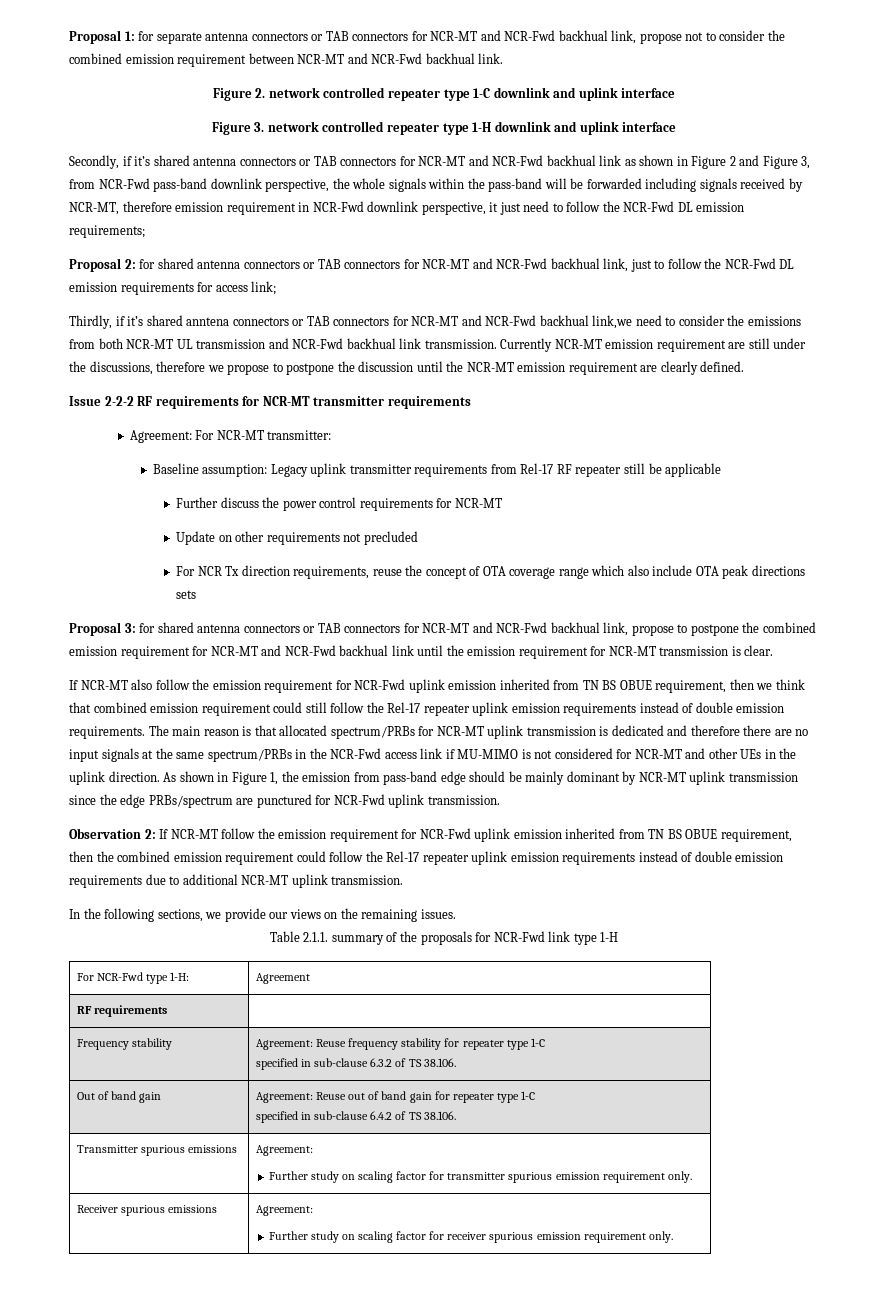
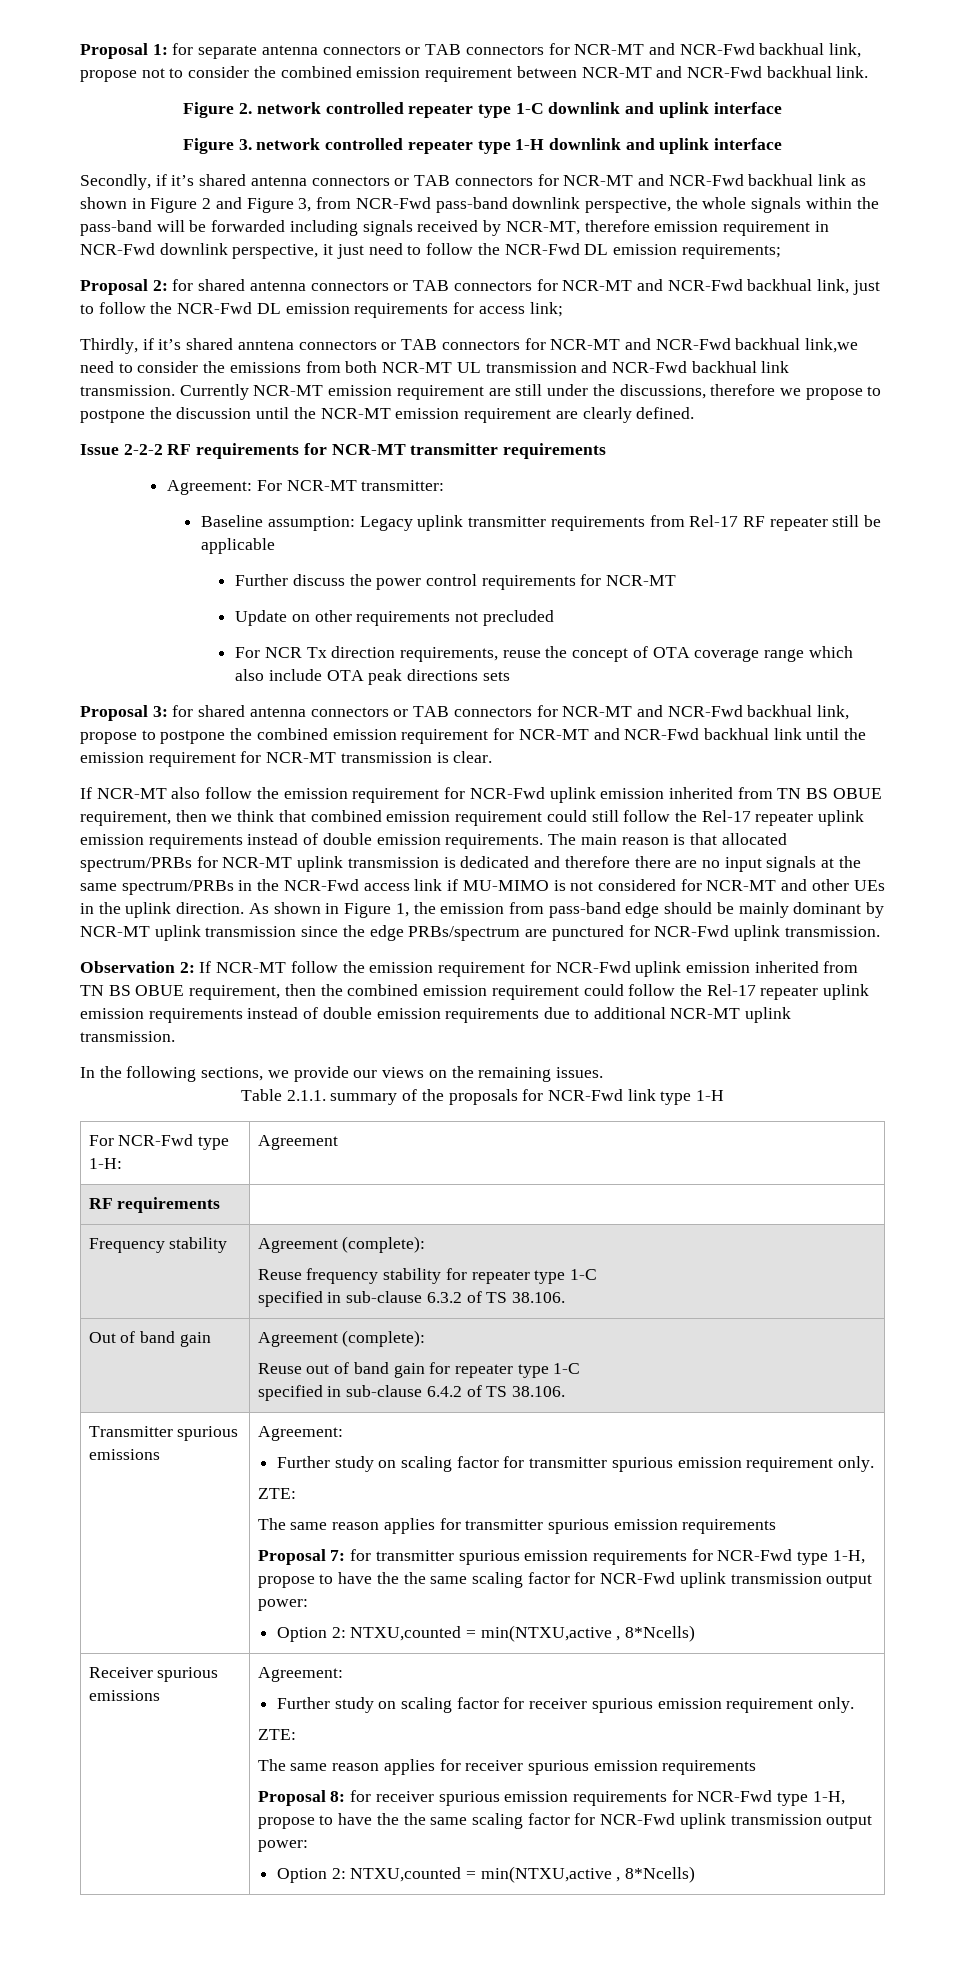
[256,1039,314,1050] Agreement: -> [257,1236,426,1253] Agreement (complete): //
[256,1092,314,1103] Agreement: -> [257,1330,426,1347] Agreement (complete): //
(692, 1177) none -> [257,1488,296,1499] [257,1518,777,1534] [257,1549,865,1565] [257,1572,873,1588] [257,1599,308,1611] [276,1625,696,1642] // ZTE: // The same reason applies for transmitter spurious emission requirements // Proposal 7: for transmitter spurious emission requirements for NCR-Fwd type 1-H, propose to have the the same scaling factor for NCR-Fwd uplink transmission output power: // Option 2: NTXU,counted = min(NTXU,active , 8*Ncells)
(673, 1237) none -> [257,1729,296,1740] [257,1759,757,1775] [257,1790,845,1806] [257,1813,873,1829] [257,1840,308,1852] [276,1866,696,1883] // ZTE: // The same reason applies for receiver spurious emission requirements // Proposal 8: for receiver spurious emission requirements for NCR-Fwd type 1-H, propose to have the the same scaling factor for NCR-Fwd uplink transmission output power: // Option 2: NTXU,counted = min(NTXU,active , 8*Ncells)

